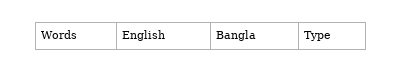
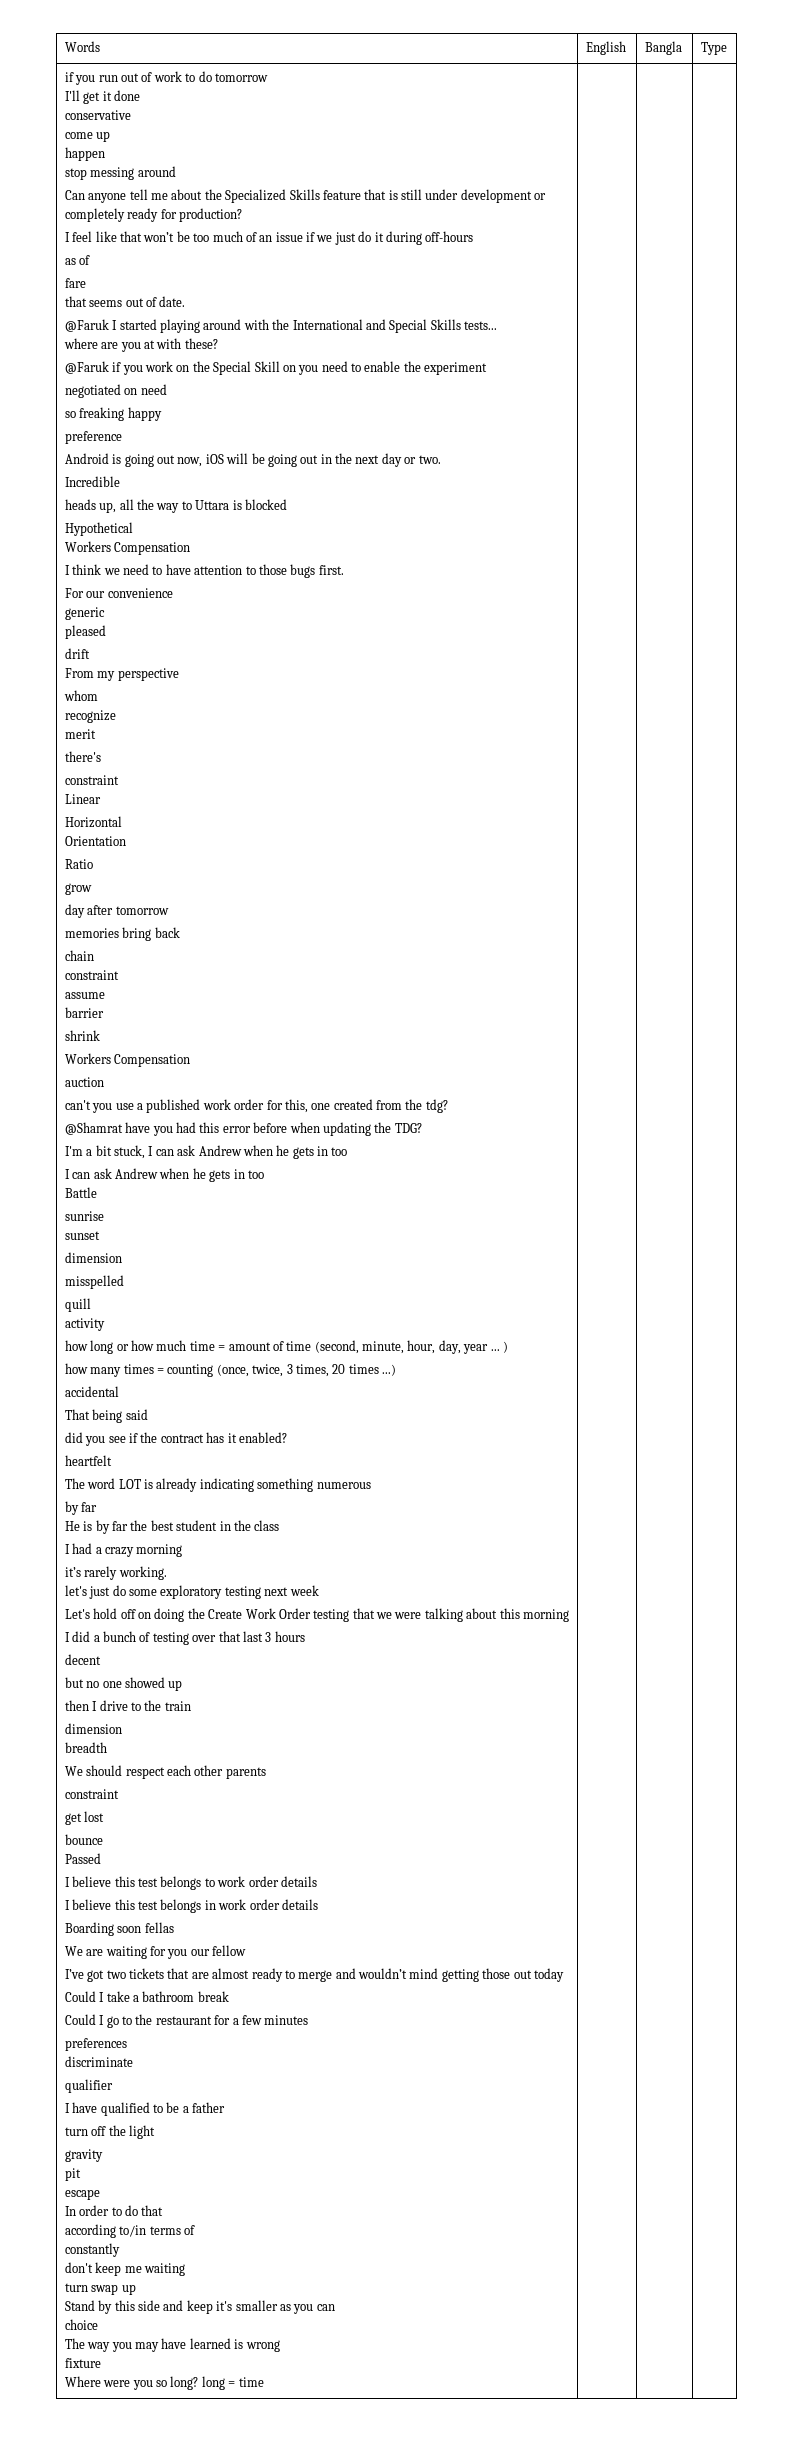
(331, 36) none -> [64,71,268,85] [64,90,141,104] [64,110,131,120] [64,131,111,142] [64,147,105,161] [64,166,176,180] [64,189,547,203] [64,208,243,222] [64,231,474,245] [64,255,91,265] [64,278,86,288] [64,296,186,307] [64,319,498,333] [63,338,218,352] [64,361,488,375] [64,384,167,398] [64,407,162,421] [64,431,122,444] [64,453,441,467] [64,476,120,487] [64,499,287,513] [64,522,133,536] [64,541,191,555] [64,564,344,578] [64,588,173,598] [64,607,105,620] [64,625,106,639] [64,648,90,659] [64,668,179,681] [63,690,98,701] [64,710,116,723] [64,729,96,739] [64,751,101,762] [64,775,119,785] [64,794,101,804] [64,816,122,828] [64,836,126,846] [64,859,93,869] [64,883,92,895] [64,904,169,918] [64,927,180,941] [64,950,94,961] [64,970,119,980] [64,992,105,999] [64,1007,104,1018] [64,1030,100,1041] [64,1053,191,1067] [64,1077,104,1087] [64,1099,448,1113] [64,1122,422,1136] [64,1145,348,1159] [64,1168,264,1182] [64,1187,97,1198] [64,1211,104,1221] [64,1231,100,1240] [64,1252,122,1263] [64,1275,124,1289] [64,1298,91,1312] [64,1318,105,1331] [64,1340,508,1354] [64,1363,397,1377] [64,1386,119,1397] [64,1409,148,1423] [64,1432,287,1446] [64,1455,112,1466] [64,1478,371,1492] [64,1501,98,1515] [64,1520,280,1534] [64,1543,183,1557] [64,1566,167,1580] [64,1585,319,1599] [64,1608,569,1622] [64,1631,305,1645] [64,1654,101,1665] [64,1677,183,1691] [64,1700,191,1711] [64,1723,122,1734] [64,1742,107,1753] [64,1765,266,1779] [64,1789,119,1799] [64,1811,105,1825] [64,1834,103,1845] [64,1853,101,1864] [64,1876,317,1890] [64,1899,318,1913] [64,1922,174,1936] [64,1945,247,1959] [64,1968,564,1982] [64,1991,229,2002] [64,2014,309,2028] [64,2038,127,2051] [64,2056,133,2067] [64,2079,113,2093] [64,2102,226,2116] [64,2125,156,2139] [64,2149,103,2162] [64,2168,81,2181] [64,2189,100,2200] [64,2205,164,2216] [64,2224,196,2238] [64,2243,120,2257] [64,2262,186,2276] [64,2283,136,2295] [64,2300,335,2314] [64,2319,98,2330] [64,2338,280,2352] [64,2358,101,2368] [64,2376,264,2390] // if you run out of work to do tomorrow // I'll get it done // conservative // come up // happen // stop messing around // Can anyone tell me about the Specialized Skills feature that is still under development or completely ready for production? // I feel like that won’t be too much of an issue if we just do it during off-hours // as of // fare // that seems out of date. // @Faruk I started playing around with the International and Special Skills tests... // where are you at with these? // @Faruk if you work on the Special Skill on you need to enable the experiment // negotiated on need // so freaking happy // preference // Android is going out now, iOS will be going out in the next day or two. // Incredible // heads up, all the way to Uttara is blocked // Hypothetical // Workers Compensation // I think we need to have attention to those bugs first. // For our convenience // generic // pleased // drift // From my perspective // whom // recognize // merit // there's // constraint // Linear // Horizontal // Orientation // Ratio // grow // day after tomorrow // memories bring back // chain // constraint // assume // barrier // shrink // Workers Compensation // auction // can't you use a published work order for this, one created from the tdg? // @Shamrat have you had this error before when updating the TDG? // I'm a bit stuck, I can ask Andrew when he gets in too // I can ask Andrew when he gets in too // Battle // sunrise // sunset // dimension // misspelled // quill // activity // how long or how much time = amount of time (second, minute, hour, day, year ... ) // how many times = counting (once, twice, 3 times, 20 times ...) // accidental // That being said // did you see if the contract has it enabled? // heartfelt // The word LOT is already indicating something numerous // by far // He is by far the best student in the class // I had a crazy morning // it’s rarely working. // let's just do some exploratory testing next week // Let's hold off on doing the Create Work Order testing that we were talking about this morning // I did a bunch of testing over that last 3 hours // decent // but no one showed up // then I drive to the train // dimension // breadth // We should respect each other parents // constraint // get lost // bounce // Passed // I believe this test belongs to work order details // I believe this test belongs in work order details // Boarding soon fellas // We are waiting for you our fellow // I’ve got two tickets that are almost ready to merge and wouldn’t mind getting those out today // Could I take a bathroom break // Could I go to the restaurant for a few minutes // preferences // discriminate // qualifier // I have qualified to be a father // turn off the light // gravity // pit // escape // In order to do that // according to/in terms of // constantly // don't keep me waiting // turn swap up // Stand by this side and keep it's smaller as you can // choice // The way you may have learned is wrong // fixture // Where were you so long? long = time | | |

